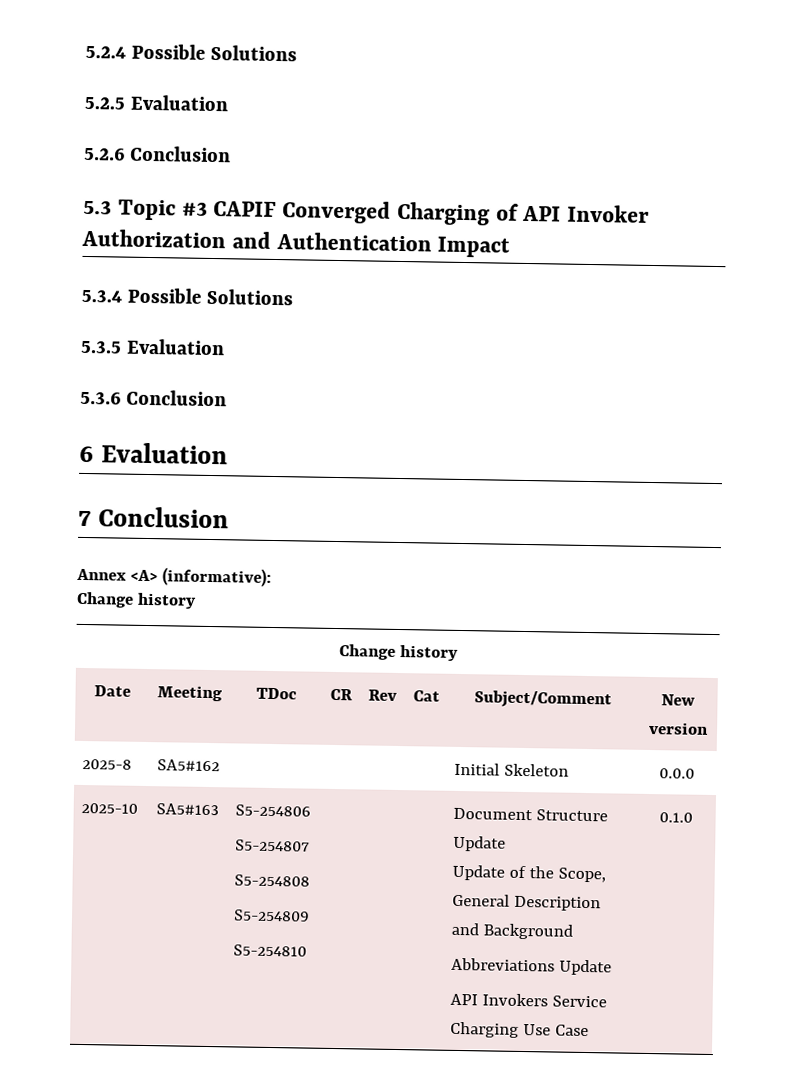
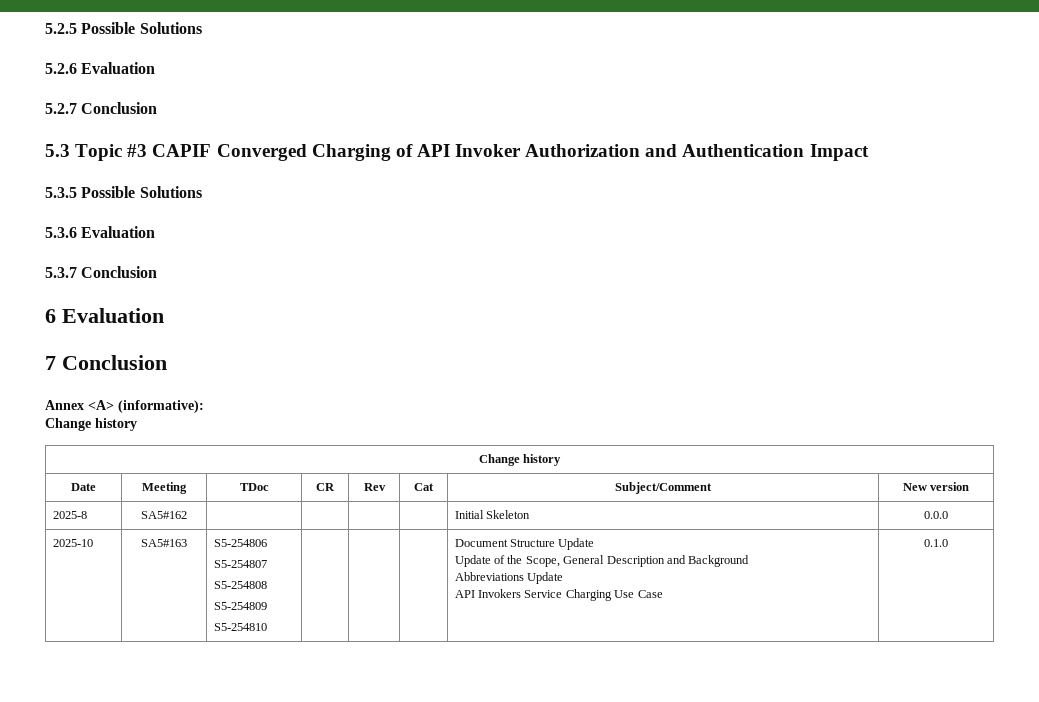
[85,43,297,62] [84,94,229,112] [84,146,125,161] 5.2.4 Possible Solutions // 5.2.5 Evaluation // 5.2.6 -> [45,22,202,34] [45,62,156,74] [45,103,77,114] 5.2.5 Possible Solutions // 5.2.6 Evaluation // 5.2.7
[81,287,293,306] [80,338,225,356] [80,390,121,405] 5.3.4 Possible Solutions // 5.3.5 Evaluation // 5.3.6 -> [45,186,202,198] [45,226,156,238] [45,267,77,278] 5.3.5 Possible Solutions // 5.3.6 Evaluation // 5.3.7

